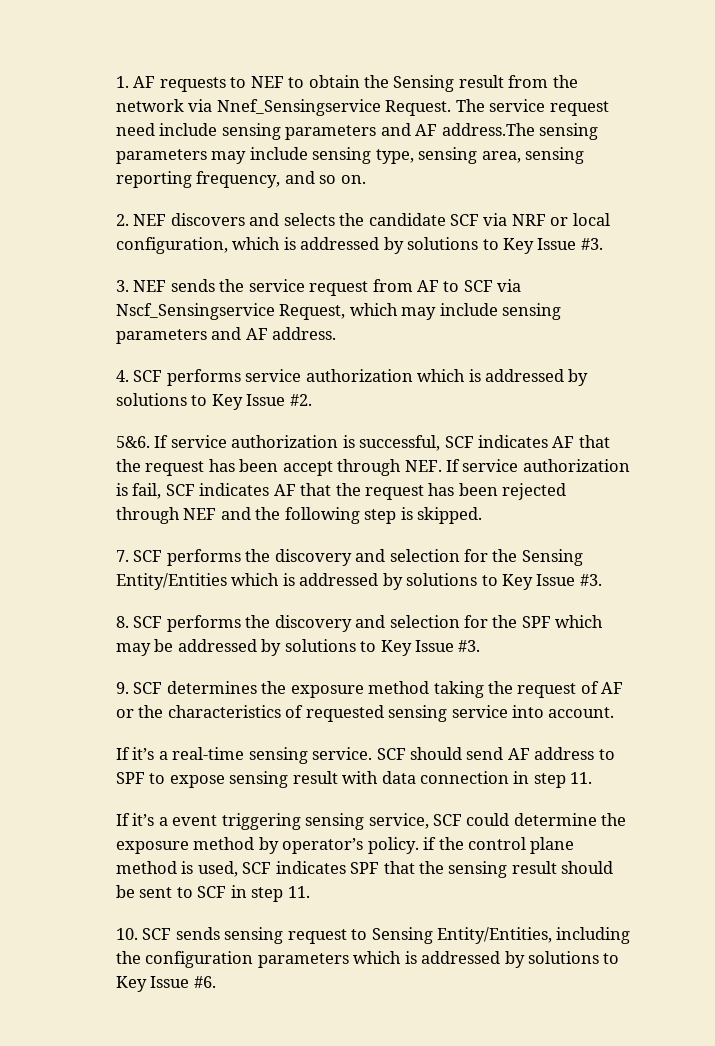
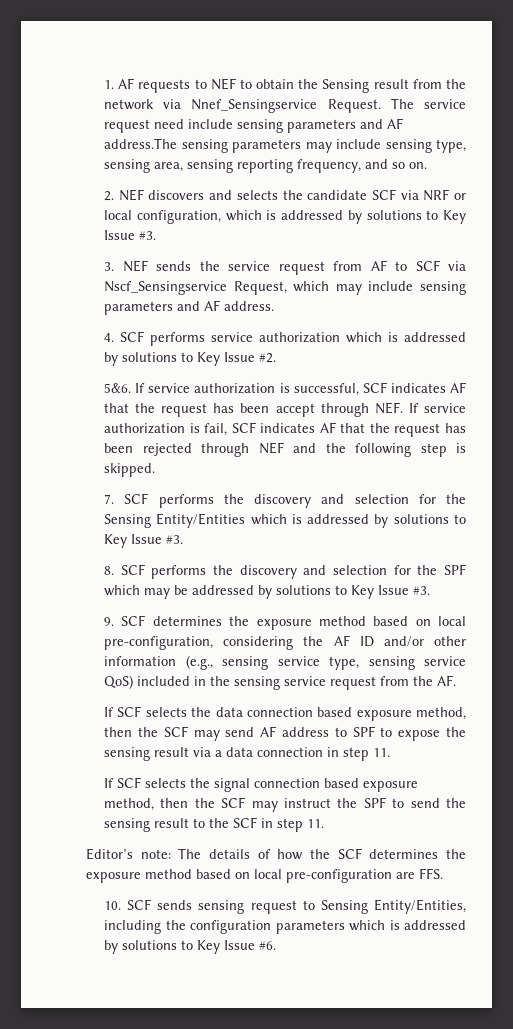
[433,681,624,698] [115,705,615,722] [115,747,462,764] taking the request of AF or the characteristics of requested sensing service into account. // If it’s a real-time sensing service. SCF should -> [373,616,466,626] [104,635,467,650] [104,655,466,670] [104,675,457,690] [104,706,466,721] [104,726,220,741] based on local pre-configuration, considering the AF ID and/or other information (e.g., sensing service type, sensing service QoS) included in the sensing service request from the AF. // If SCF selects the data connection based exposure method, then the SCF may
[229,771,379,788] sensing result with -> [446,727,467,737] [104,747,223,761] the sensing result via a
[132,813,627,830] [115,837,575,854] [115,861,614,878] [115,885,310,902] it’s a event triggering sensing service, SCF could determine the exposure method by operator’s policy. if the control plane method is used, SCF indicates SPF that the sensing result should be sent to SCF in step 11. -> [117,777,419,792] [104,797,467,812] [104,817,325,832] [86,848,466,860] [86,868,443,883] SCF selects the signal connection based exposure method, then the SCF may instruct the SPF to send the sensing result to the SCF in step 11. // Editor’s note: The details of how the SCF determines the exposure method based on local pre-configuration are FFS.

